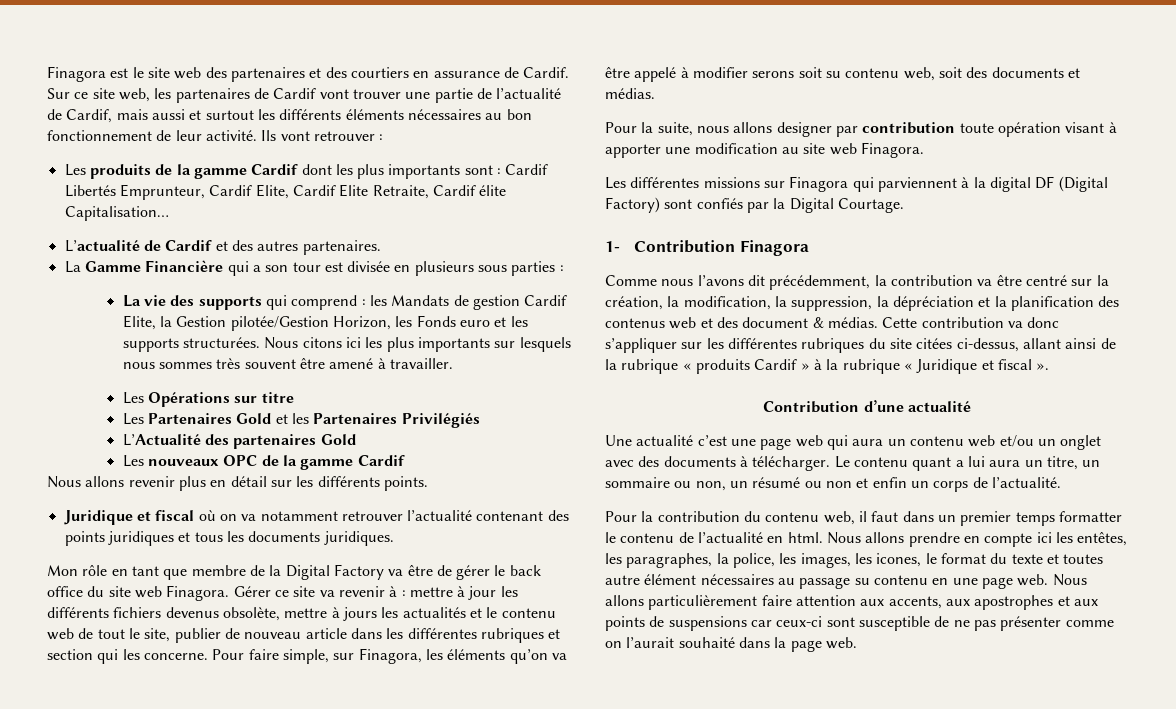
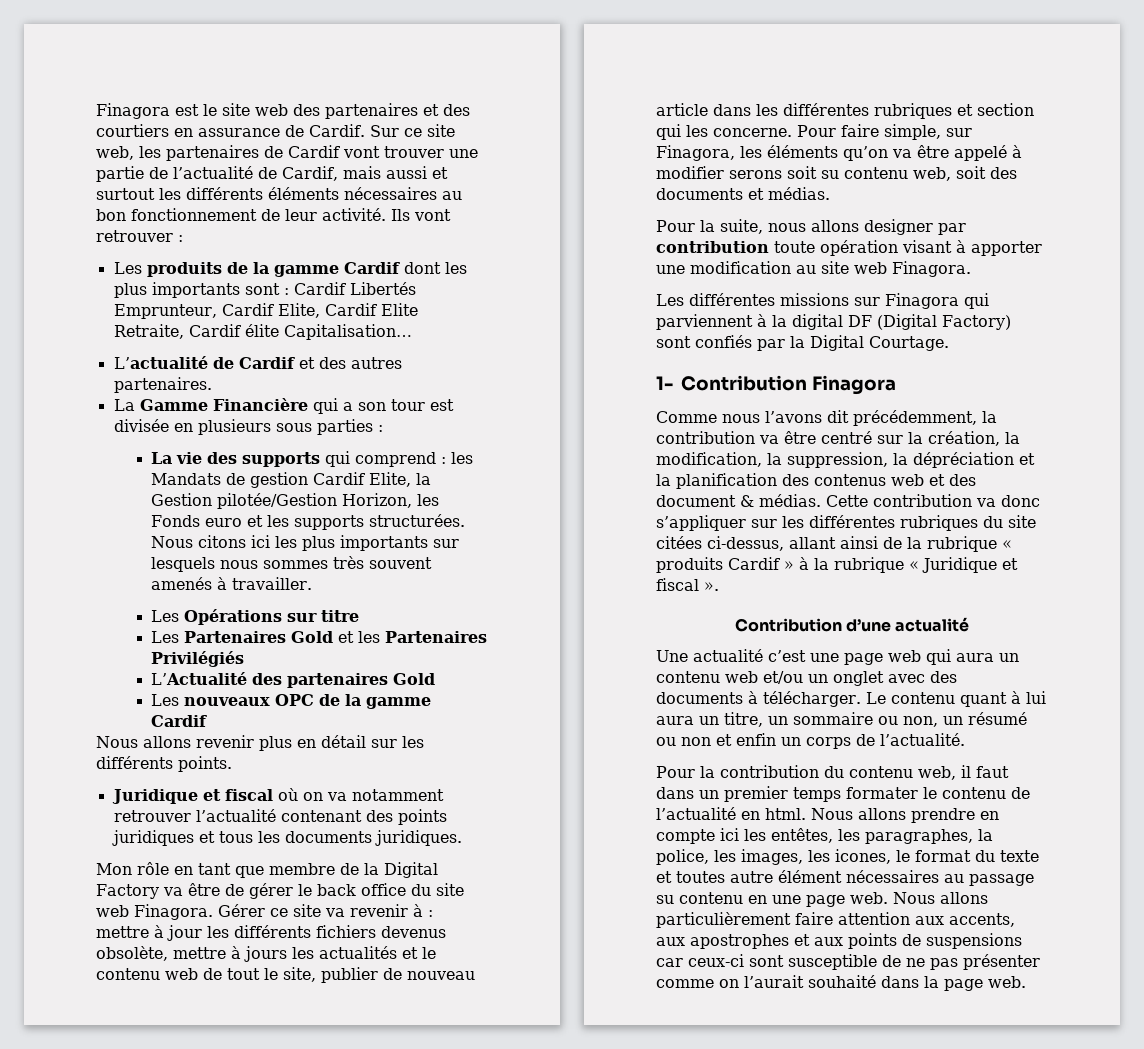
[300,358,374,369] être amené -> [151,577,213,590] amenés
[955,460,964,467] a -> [1010,691,1021,704] à
[1058,511,1122,522] formatter -> [846,787,918,799] formater

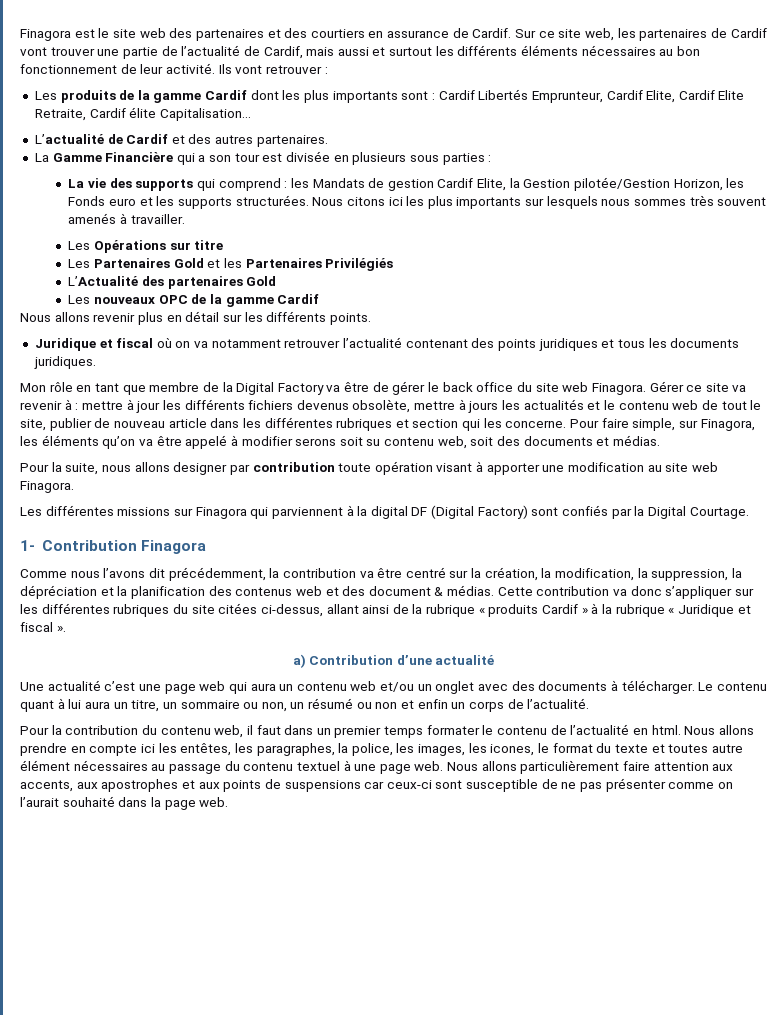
(719, 586) none -> [292,654,306,668] a)
[656,892,767,904] su contenu en -> [224,760,351,771] du contenu textuel à

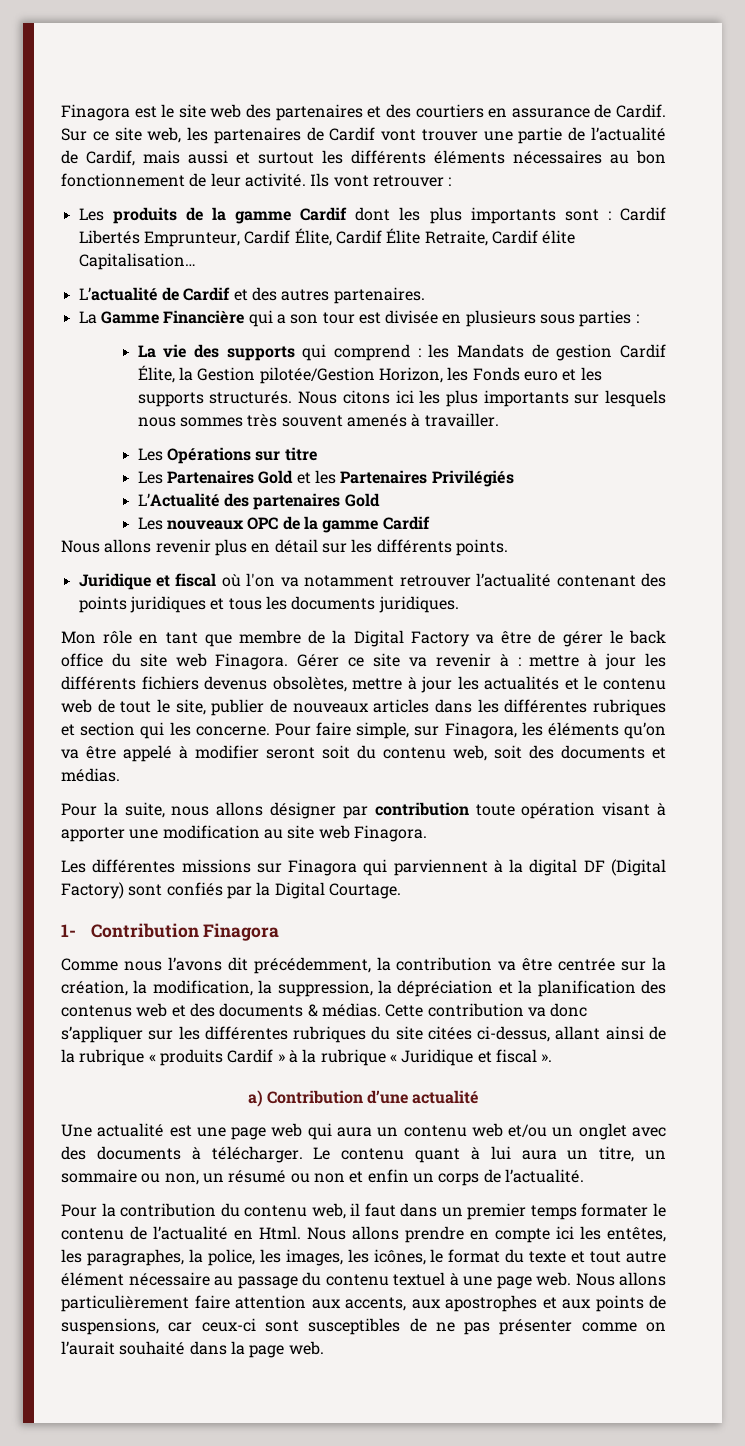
[646,90,745,103] Elite, Cardif Elite -> [294,228,421,246] Élite, Cardif Élite
[477,178,507,191] Elite, -> [137,365,175,383] Élite,
[235,195,309,206] structurées. -> [209,391,293,404] structurés.
[175,341,191,348] on -> [246,573,276,587] l'on
[352,399,499,413] obsolète, mettre à jours -> [272,676,453,693] obsolètes, mettre à jour
[113,418,207,428] nouveau article -> [292,699,430,713] nouveaux articles
[295,437,381,446] serons soit su -> [266,745,376,759] seront soit du
[173,462,228,475] designer -> [270,802,337,819] désigner
[405,567,446,578] centré -> [558,958,616,971] centrée
[368,586,431,596] document -> [219,1003,304,1017] documents
[104,681,136,691] c’est -> [169,1125,192,1137] est
[651,725,681,735] html. -> [259,1226,301,1240] Html.
[490,744,535,756] icones, -> [373,1249,426,1265] icônes,
[668,744,709,753] toutes -> [590,1251,622,1263] tout
[73,760,148,771] nécessaires -> [128,1272,210,1286] nécessaire
[284,780,361,792] suspensions -> [61,1318,159,1335] suspensions,
[466,779,539,792] susceptible -> [308,1318,401,1335] susceptibles

